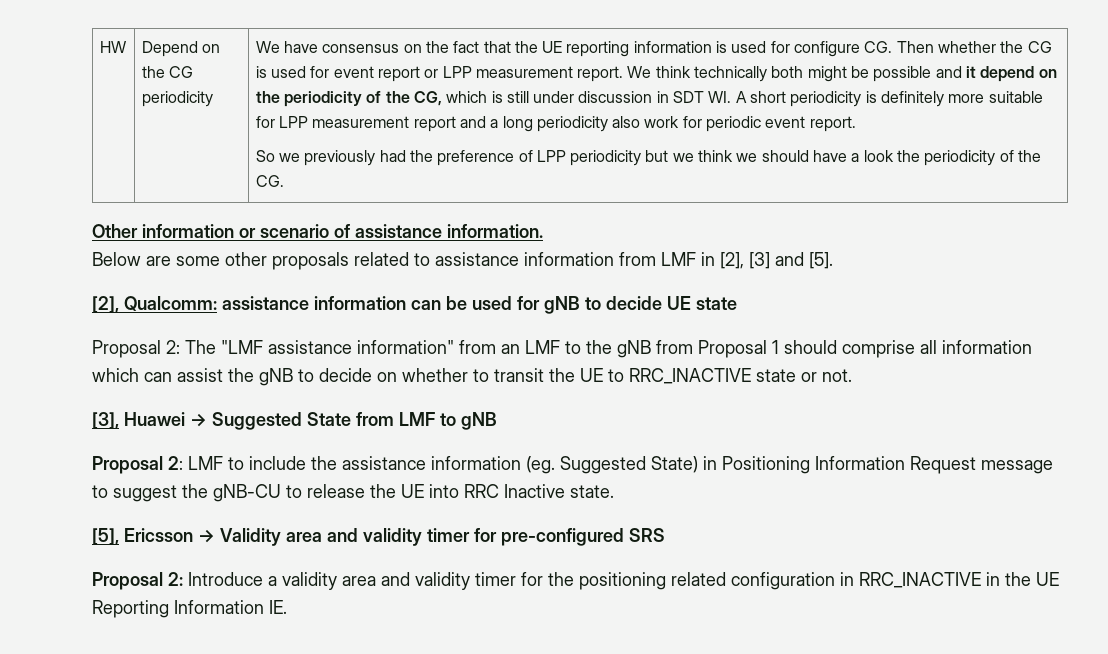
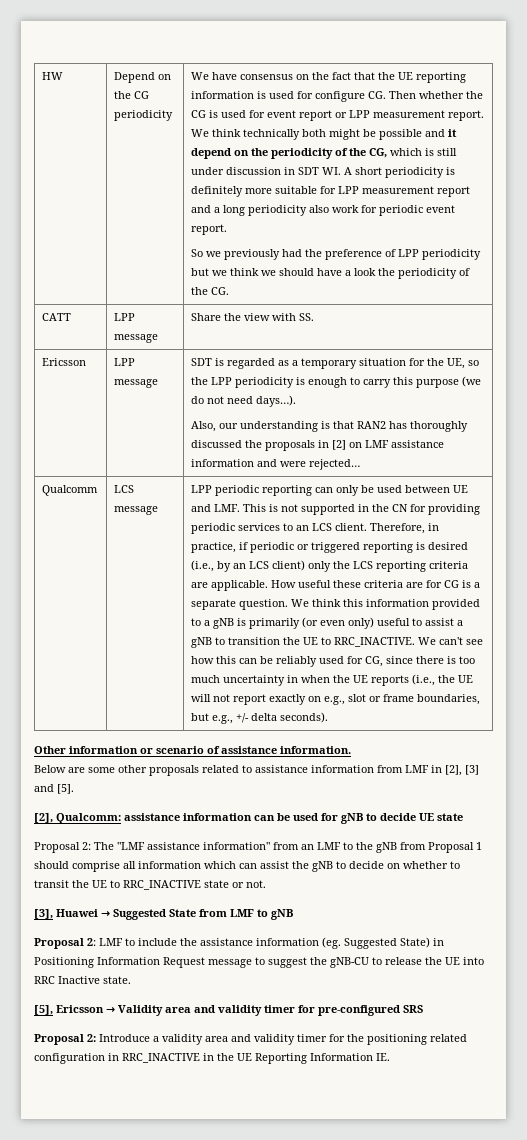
(284, 181) none -> [42,313,72,321] [114,313,136,321] [114,334,159,343] [191,313,315,321] [42,358,87,366] [114,358,136,366] [114,379,159,388] [191,358,480,369] [191,376,482,388] [191,395,297,407] [191,421,469,432] [191,440,445,451] [191,459,361,470] [42,485,99,496] [114,485,135,493] [114,506,159,515] [191,485,469,496] [191,504,481,515] [191,523,440,534] [191,542,469,553] [191,560,469,572] [191,580,481,591] [191,599,481,610] [191,617,464,629] [191,637,484,648] [191,656,476,667] [191,674,474,686] [191,694,481,705] [191,712,329,724] // CATT | LPP message | Share the view with SS. // Ericsson | LPP message | SDT is regarded as a temporary situation for the UE, so the LPP periodicity is enough to carry this purpose (we do not need days…). // Also, our understanding is that RAN2 has thoroughly discussed the proposals in [2] on LMF assistance information and were rejected… // Qualcomm | LCS message | LPP periodic reporting can only be used between UE and LMF. This is not supported in the CN for providing periodic services to an LCS client. Therefore, in practice, if periodic or triggered reporting is desired (i.e., by an LCS client) only the LCS reporting criteria are applicable. How useful these criteria are for CG is a separate question. We think this information provided to a gNB is primarily (or even only) useful to assist a gNB to transition the UE to RRC_INACTIVE. We can't see how this can be reliably used for CG, since there is too much uncertainty in when the UE reports (i.e., the UE will not report exactly on e.g., slot or frame boundaries, but e.g., +/- delta seconds).

